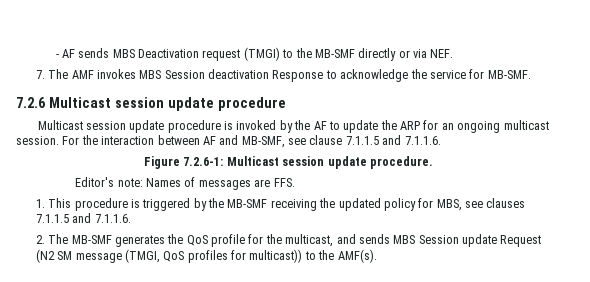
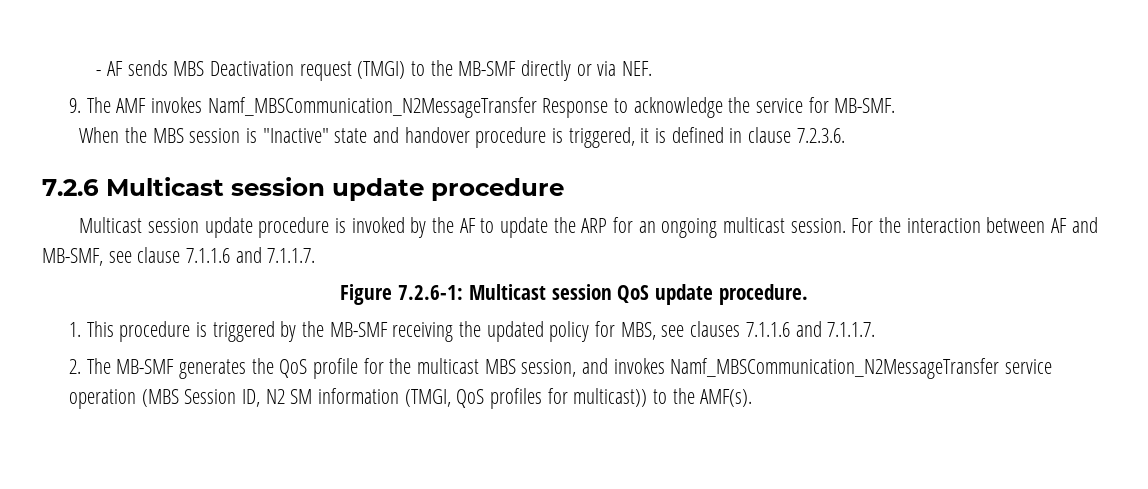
[35,70,45,79] 7. -> [69,98,82,113] 9.
[139,69,270,79] MBS Session deactivation -> [207,97,537,118] Namf_MBSCommunication_N2MessageTransfer
(531, 74) none -> [79,127,845,148] // When the MBS session is "Inactive" state and handover procedure is triggered, it is defined in clause 7.2.3.6.
[345,135,441,145] 7.1.1.5 and 7.1.1.6. -> [185,247,316,263] 7.1.1.6 and 7.1.1.7.
(325, 161) none -> [617,285,650,303] QoS
[75,177,295,190] // Editor's note: Names of messages are FFS. -> (808, 294) none
[35,213,131,223] 7.1.1.5 and 7.1.1.6. -> [745,321,876,337] 7.1.1.6 and 7.1.1.7.
[285,234,542,247] [35,249,122,263] multicast, and sends MBS Session update Request (N2 SM message -> [417,358,1053,379] [69,388,400,409] multicast MBS session, and invokes Namf_MBSCommunication_N2MessageTransfer service operation (MBS Session ID, N2 SM information

